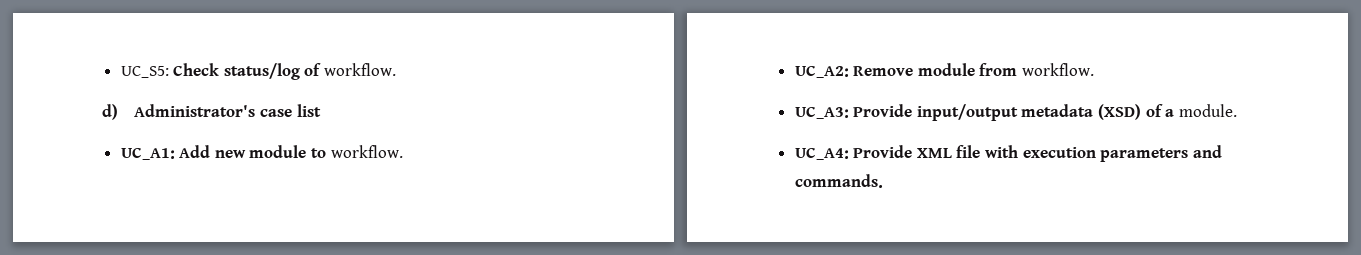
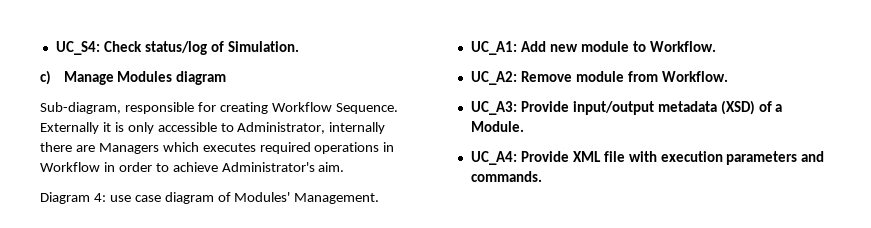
[120,66,169,78] UC_S5: -> [55,41,100,55] UC_S4:
[324,63,397,76] [102,104,321,120] workflow. // d) Administrator's case list -> [227,41,299,52] [40,70,227,85] [40,102,398,114] [40,122,386,134] [40,142,395,154] [40,162,345,172] [40,192,380,204] Simulation. // c) Manage Modules diagram // Sub-diagram, responsible for creating Workflow Sequence. Externally it is only accessible to Administrator, internally there are Managers which executes required operations in Workflow in order to achieve Administrator's aim. // Diagram 4: use case diagram of Modules' Management.
[330,145,403,158] workflow. -> [649,41,716,52] Workflow.
[1022,63,1095,76] workflow. -> [661,71,728,82] Workflow.
[1178,104,1237,117] module. -> [470,121,524,132] Module.

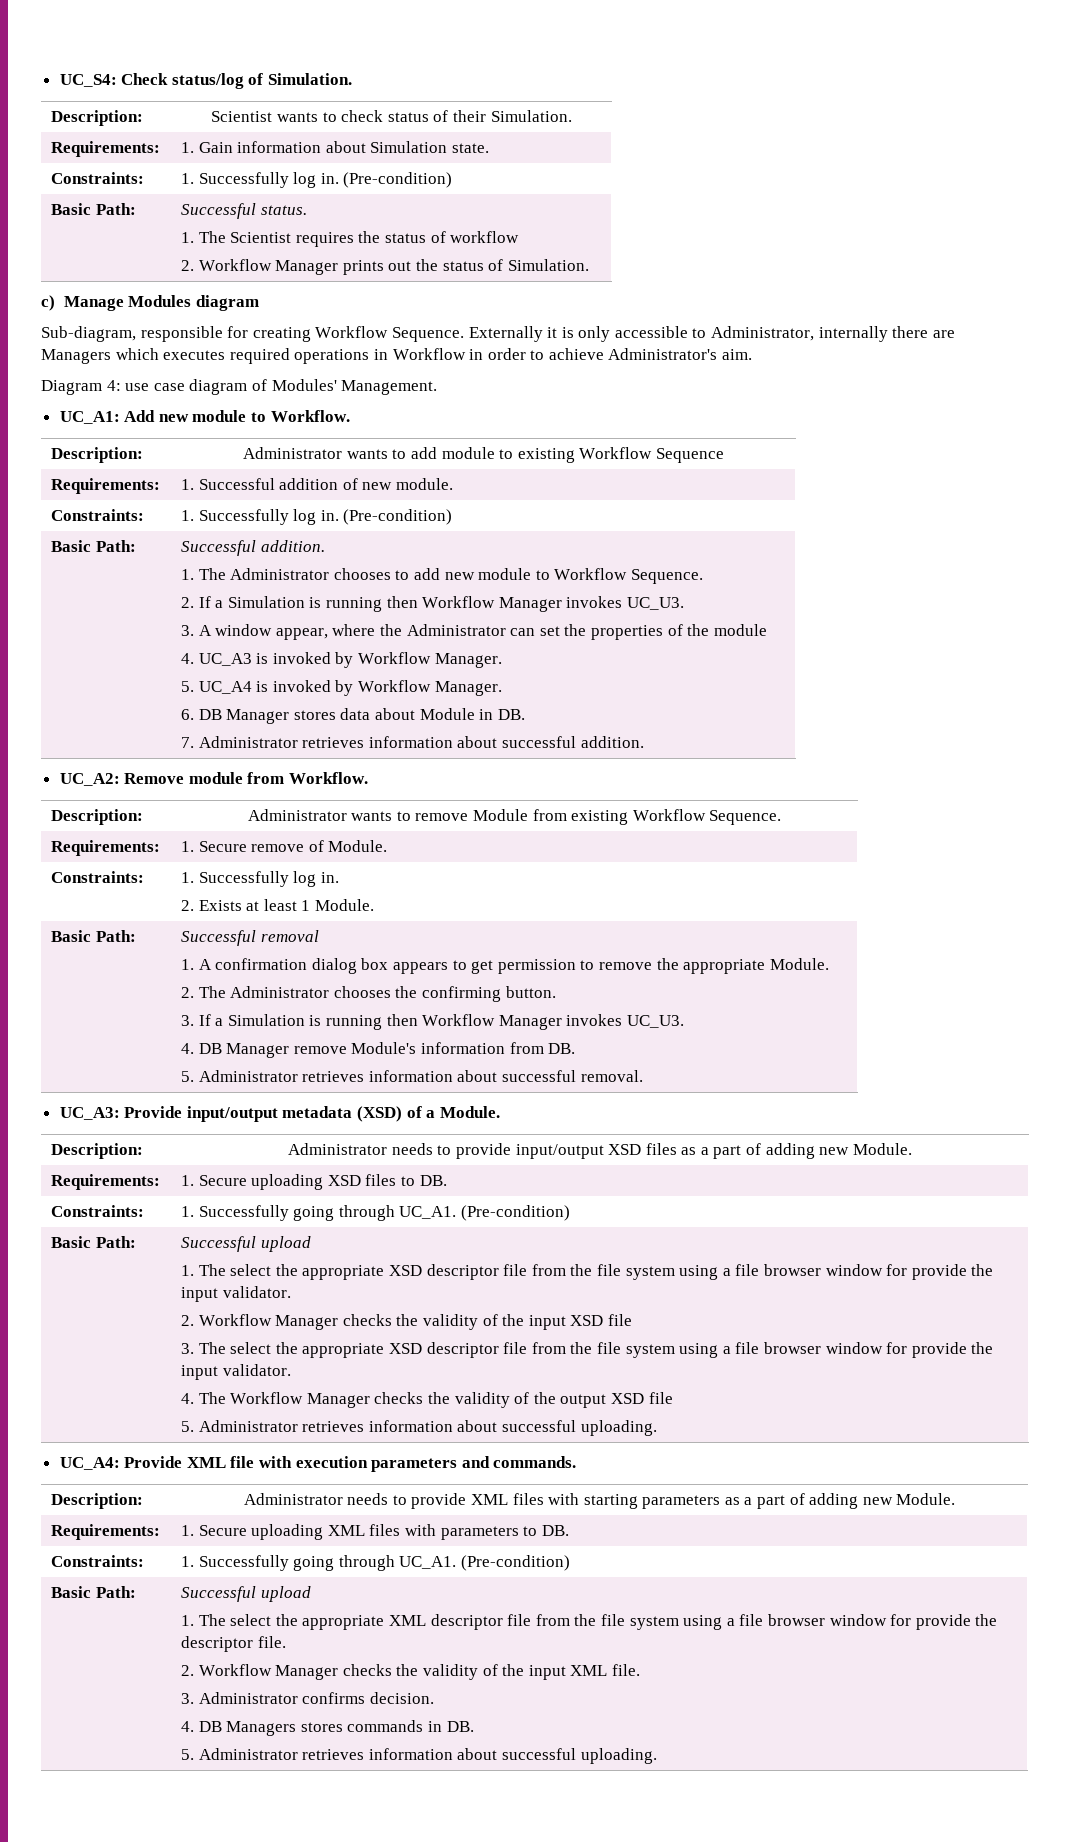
(299, 46) none -> [51,110,144,126] [211,110,572,122] [51,141,161,157] [181,141,490,153] [51,172,145,184] [181,172,453,188] [51,203,136,215] [181,203,307,219] [181,231,520,247] [181,259,589,275] // Description: | Scientist wants to check status of their Simulation. // Requirements: | 1. Gain information about Simulation state. // Constraints: | 1. Successfully log in. (Pre-condition) // Basic Path: | Successful status. // 1. The Scientist requires the status of workflow // 2. Workflow Manager prints out the status of Simulation.
(716, 46) none -> [51,447,144,463] [243,447,724,463] [51,478,161,494] [181,478,454,490] [51,509,145,521] [181,509,453,525] [51,540,136,552] [181,540,325,556] [181,568,704,584] [181,596,685,612] [181,624,767,640] [181,652,502,668] [181,680,502,696] [181,708,525,724] [181,736,644,748] // Description: | Administrator wants to add module to existing Workflow Sequence // Requirements: | 1. Successful addition of new module. // Constraints: | 1. Successfully log in. (Pre-condition) // Basic Path: | Successful addition. // 1. The Administrator chooses to add new module to Workflow Sequence. // 2. If a Simulation is running then Workflow Manager invokes UC_U3. // 3. A window appear, where the Administrator can set the properties of the module // 4. UC_A3 is invoked by Workflow Manager. // 5. UC_A4 is invoked by Workflow Manager. // 6. DB Manager stores data about Module in DB. // 7. Administrator retrieves information about successful addition.
(728, 76) none -> [51,809,144,825] [247,809,782,825] [51,840,161,856] [181,840,388,852] [51,871,145,883] [181,871,339,887] [181,899,375,911] [51,930,136,942] [181,930,319,946] [181,958,829,974] [181,986,556,1002] [181,1014,685,1030] [181,1042,576,1058] [181,1070,643,1082] // Description: | Administrator wants to remove Module from existing Workflow Sequence. // Requirements: | 1. Secure remove of Module. // Constraints: | 1. Successfully log in. // 2. Exists at least 1 Module. // Basic Path: | Successful removal // 1. A confirmation dialog box appears to get permission to remove the appropriate Module. // 2. The Administrator chooses the confirming button. // 3. If a Simulation is running then Workflow Manager invokes UC_U3. // 4. DB Manager remove Module's information from DB. // 5. Administrator retrieves information about successful removal.
(524, 126) none -> [51,1143,144,1159] [288,1143,912,1159] [51,1174,161,1190] [181,1174,447,1190] [51,1205,145,1217] [181,1205,571,1221] [51,1236,136,1248] [181,1236,311,1252] [181,1264,994,1280] [181,1286,291,1302] [181,1314,633,1330] [181,1342,994,1358] [181,1364,291,1380] [181,1392,673,1408] [181,1420,657,1436] // Description: | Administrator needs to provide input/output XSD files as a part of adding new Module. // Requirements: | 1. Secure uploading XSD files to DB. // Constraints: | 1. Successfully going through UC_A1. (Pre-condition) // Basic Path: | Successful upload // 1. The select the appropriate XSD descriptor file from the file system using a file browser window for provide the input validator. // 2. Workflow Manager checks the validity of the input XSD file // 3. The select the appropriate XSD descriptor file from the file system using a file browser window for provide the input validator. // 4. The Workflow Manager checks the validity of the output XSD file // 5. Administrator retrieves information about successful uploading.
(542, 176) none -> [51,1493,144,1509] [243,1493,956,1509] [51,1524,161,1540] [181,1524,569,1540] [51,1555,145,1567] [181,1555,571,1571] [51,1586,136,1598] [181,1586,311,1602] [181,1614,998,1630] [181,1636,286,1652] [181,1664,641,1680] [181,1692,434,1704] [181,1720,474,1736] [181,1748,657,1764] // Description: | Administrator needs to provide XML files with starting parameters as a part of adding new Module. // Requirements: | 1. Secure uploading XML files with parameters to DB. // Constraints: | 1. Successfully going through UC_A1. (Pre-condition) // Basic Path: | Successful upload // 1. The select the appropriate XML descriptor file from the file system using a file browser window for provide the descriptor file. // 2. Workflow Manager checks the validity of the input XML file. // 3. Administrator confirms decision. // 4. DB Managers stores commands in DB. // 5. Administrator retrieves information about successful uploading.

